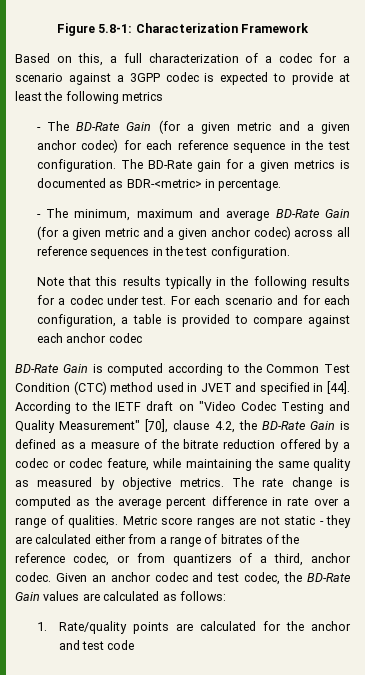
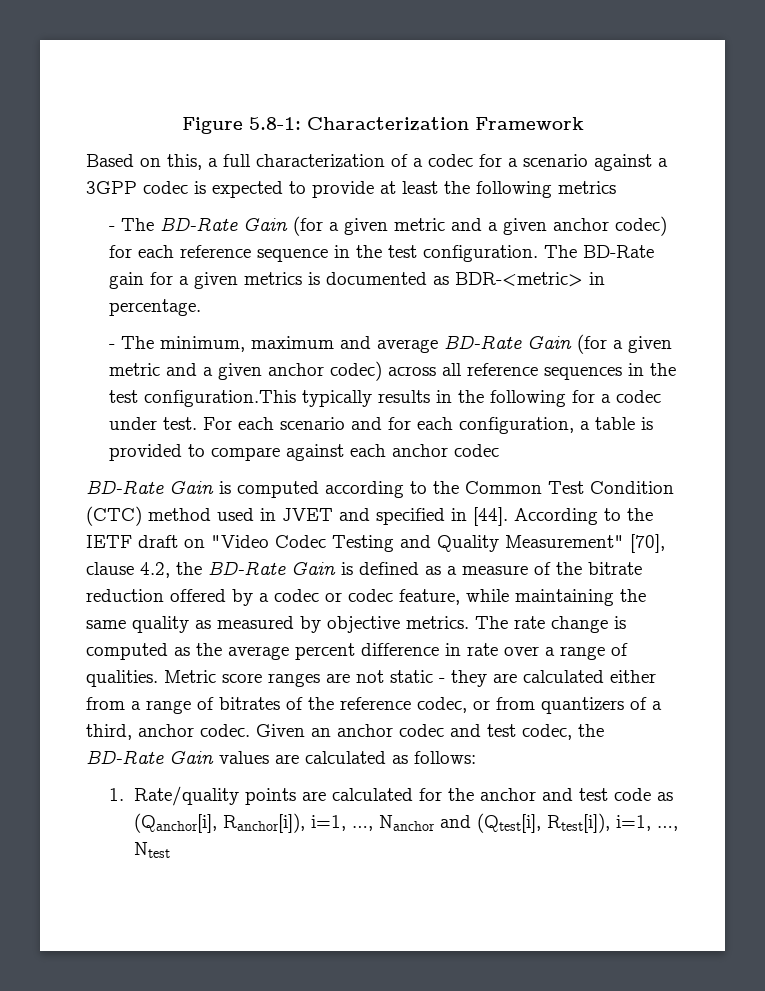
[210,246,290,259] [36,276,212,289] configuration. // Note that this results typically -> [144,390,431,407] configuration.This typically results
[312,276,350,286] results -> (567, 398) none
(135, 645) none -> [656,792,673,801] [133,813,678,833] [133,842,170,858] as (Qanchor[i], Ranchor[i]), i=1, …, Nanchor and (Qtest[i], Rtest[i]), i=1, …, Ntest

